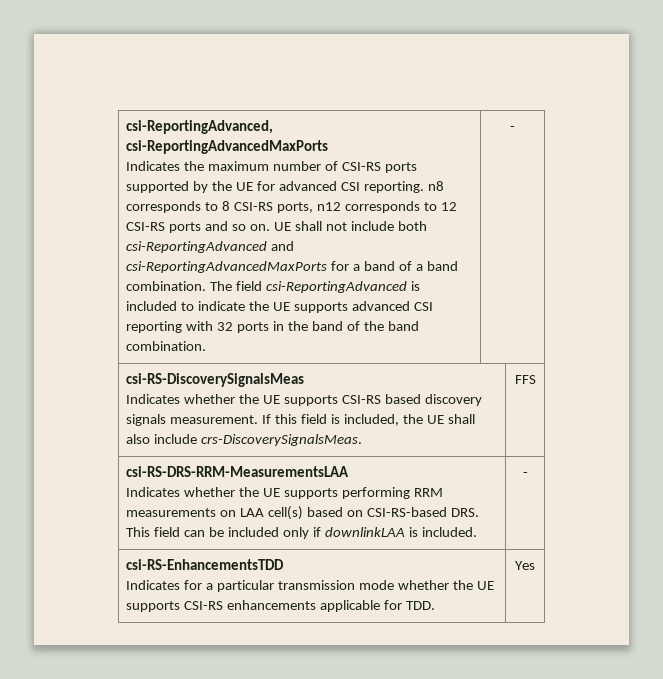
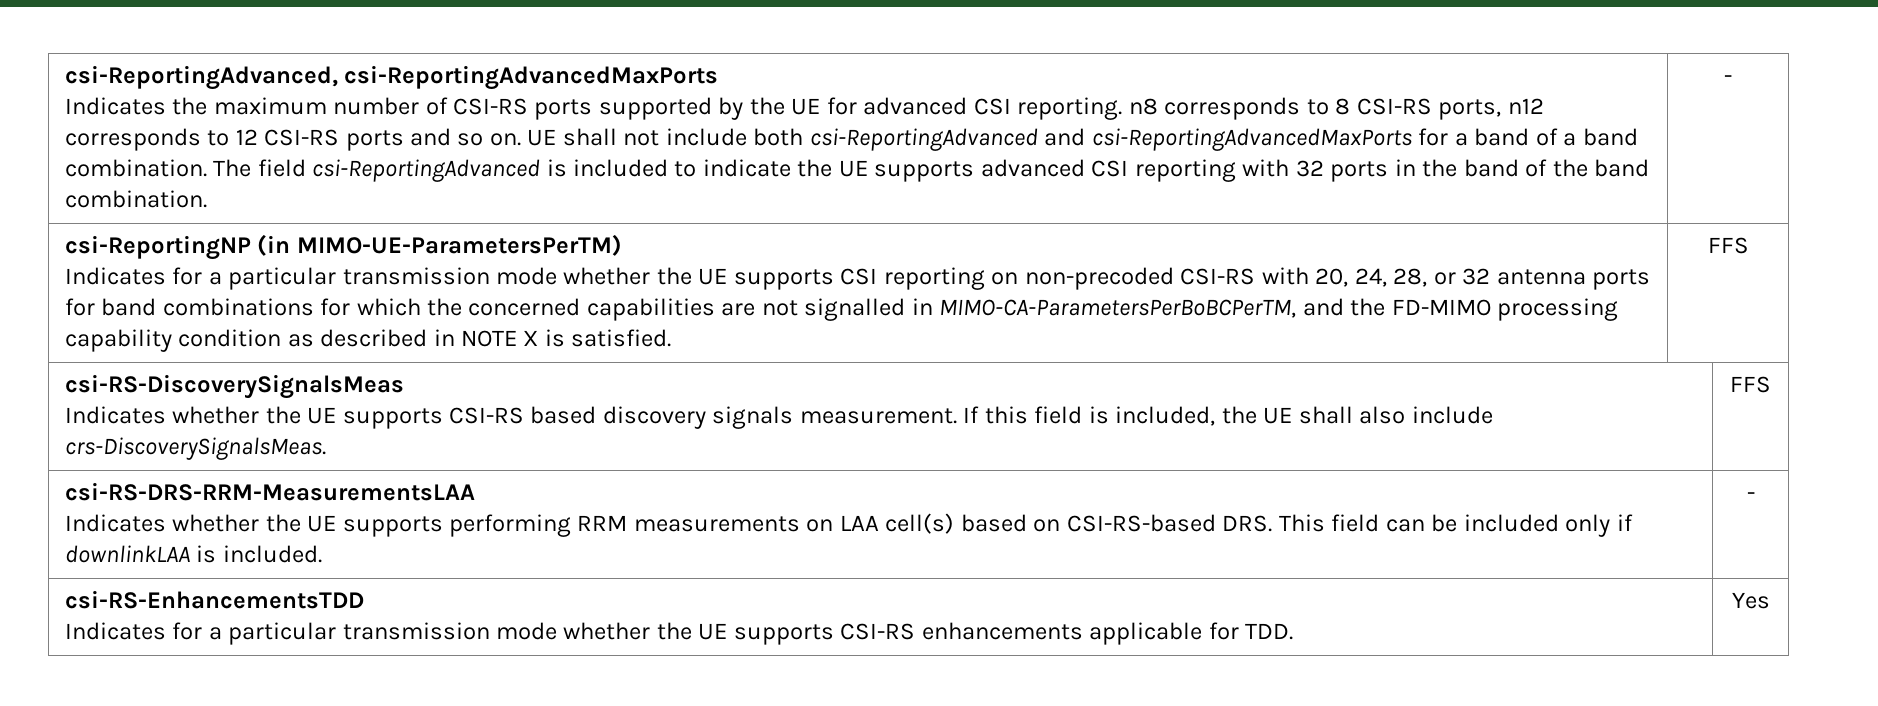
(515, 128) none -> [64,234,622,260] [64,267,1651,290] [64,298,1619,321] [64,329,672,352] [1707,237,1749,254] // csi-ReportingNP (in MIMO-UE-ParametersPerTM) // Indicates for a particular transmission mode whether the UE supports CSI reporting on non-precoded CSI-RS with 20, 24, 28, or 32 antenna ports for band combinations for which the concerned capabilities are not signalled in MIMO-CA-ParametersPerBoBCPerTM, and the FD-MIMO processing capability condition as described in NOTE X is satisfied. | FFS

